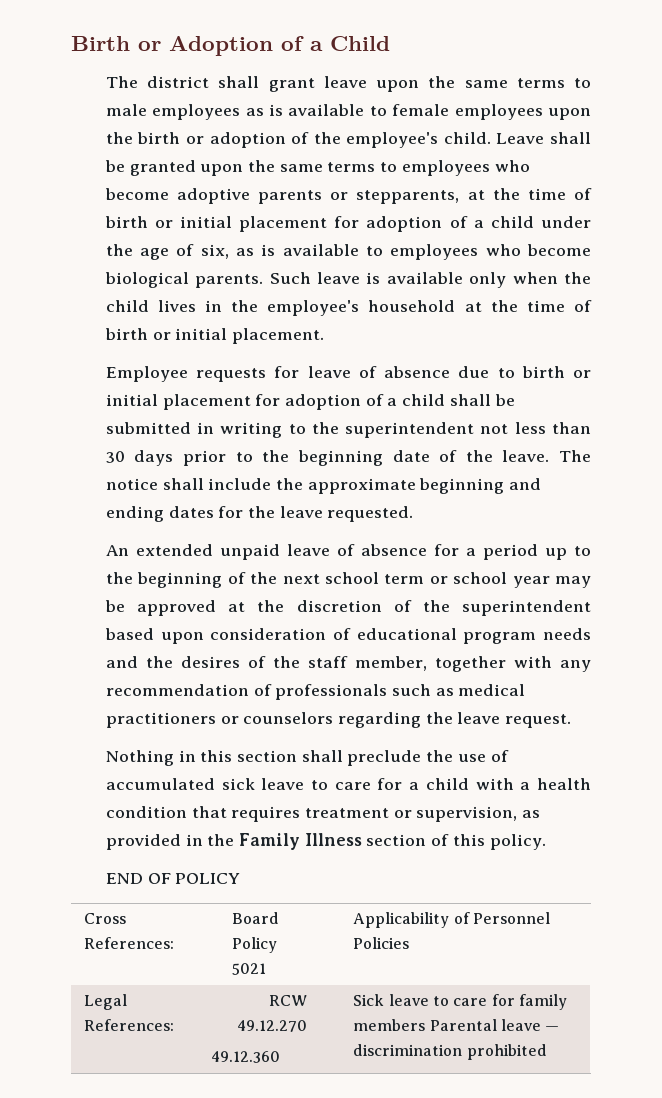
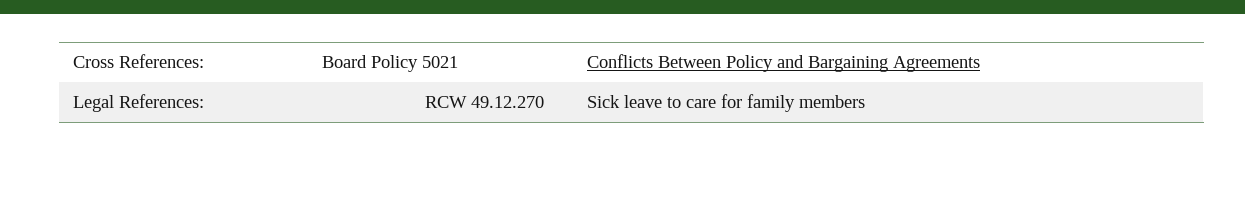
[71,36,390,56] [105,76,591,92] [105,104,591,120] [105,132,591,148] [104,160,530,176] [104,188,592,204] [104,216,592,232] [105,244,591,260] [104,272,591,288] [105,300,593,316] [104,328,325,344] [105,366,591,382] [105,394,515,410] [105,422,591,438] [105,450,591,466] [105,478,542,494] [105,506,414,522] [105,544,591,560] [105,572,592,588] [104,600,591,616] [104,628,591,644] [105,656,591,672] [105,684,526,700] [105,712,572,728] [105,750,509,766] [105,778,592,790] [105,806,541,822] [105,833,546,850] [105,873,241,884] Birth or Adoption of a Child // The district shall grant leave upon the same terms to male employees as is available to female employees upon the birth or adoption of the employee's child. Leave shall be granted upon the same terms to employees who become adoptive parents or stepparents, at the time of birth or initial placement for adoption of a child under the age of six, as is available to employees who become biological parents. Such leave is available only when the child lives in the employee's household at the time of birth or initial placement. // Employee requests for leave of absence due to birth or initial placement for adoption of a child shall be submitted in writing to the superintendent not less than 30 days prior to the beginning date of the leave. The notice shall include the approximate beginning and ending dates for the leave requested. // An extended unpaid leave of absence for a period up to the beginning of the next school term or school year may be approved at the discretion of the superintendent based upon consideration of educational program needs and the desires of the staff member, together with any recommendation of professionals such as medical practitioners or counselors regarding the leave request. // Nothing in this section shall preclude the use of accumulated sick leave to care for a child with a health condition that requires treatment or supervision, as provided in the Family Illness section of this policy. // END OF POLICY // -> (72, 62) none
[353,912,550,928] [353,937,410,949] Applicability of Personnel Policies -> [586,54,980,72] Conflicts Between Policy and Bargaining Agreements
[211,1051,281,1063] // 49.12.360 -> (545, 102) none
[429,1019,560,1031] [353,1044,547,1060] Parental leave — discrimination prohibited -> (865, 101) none

